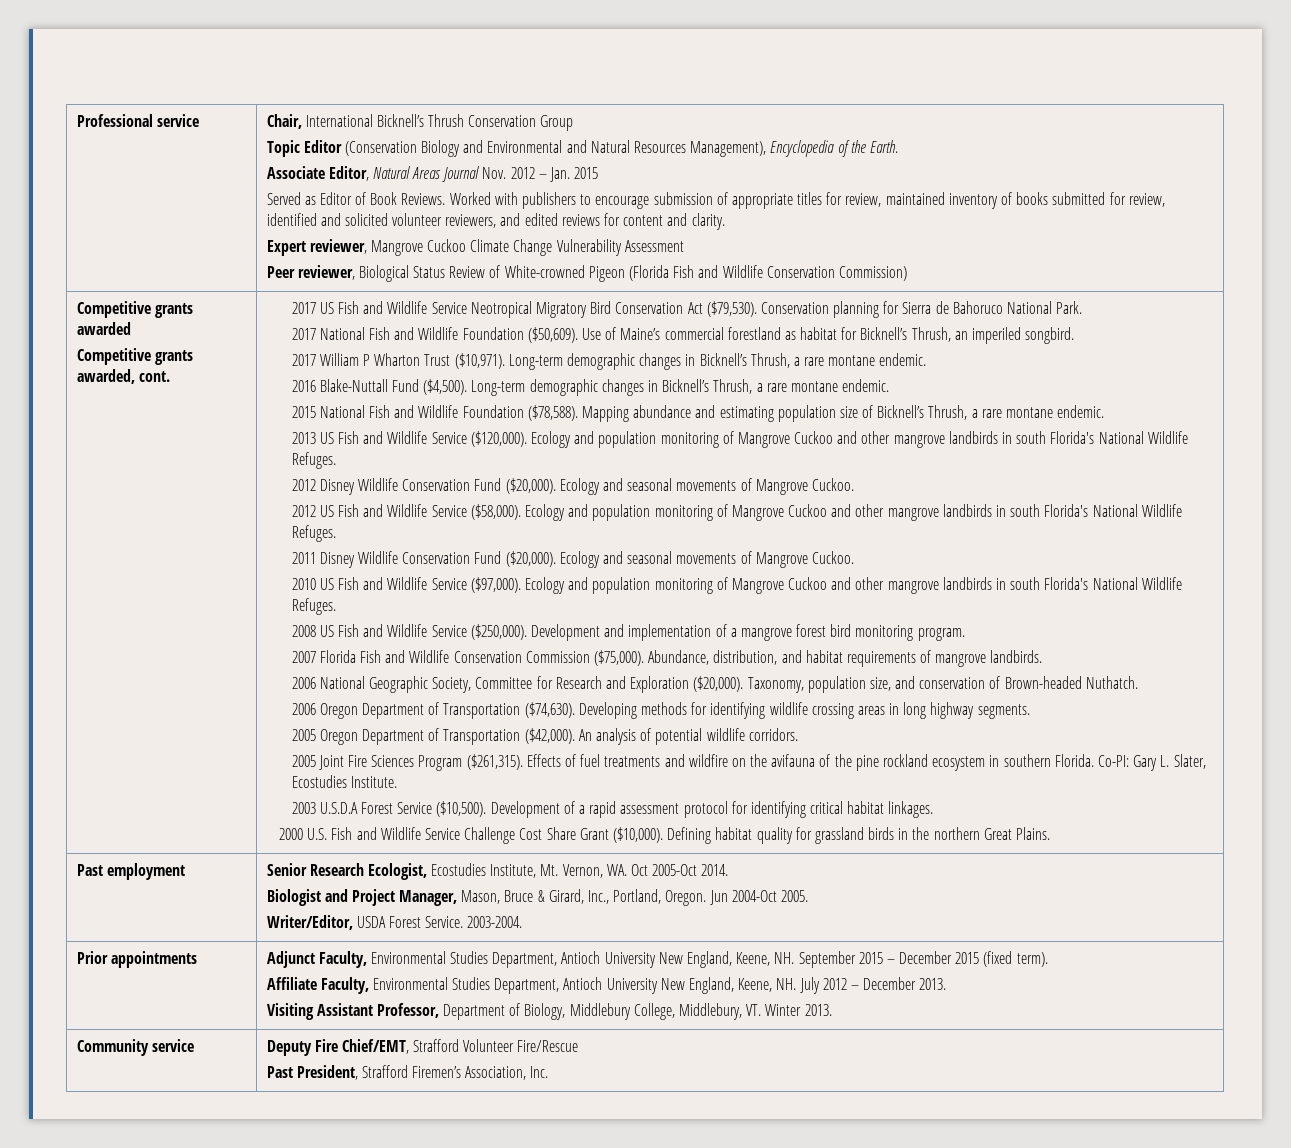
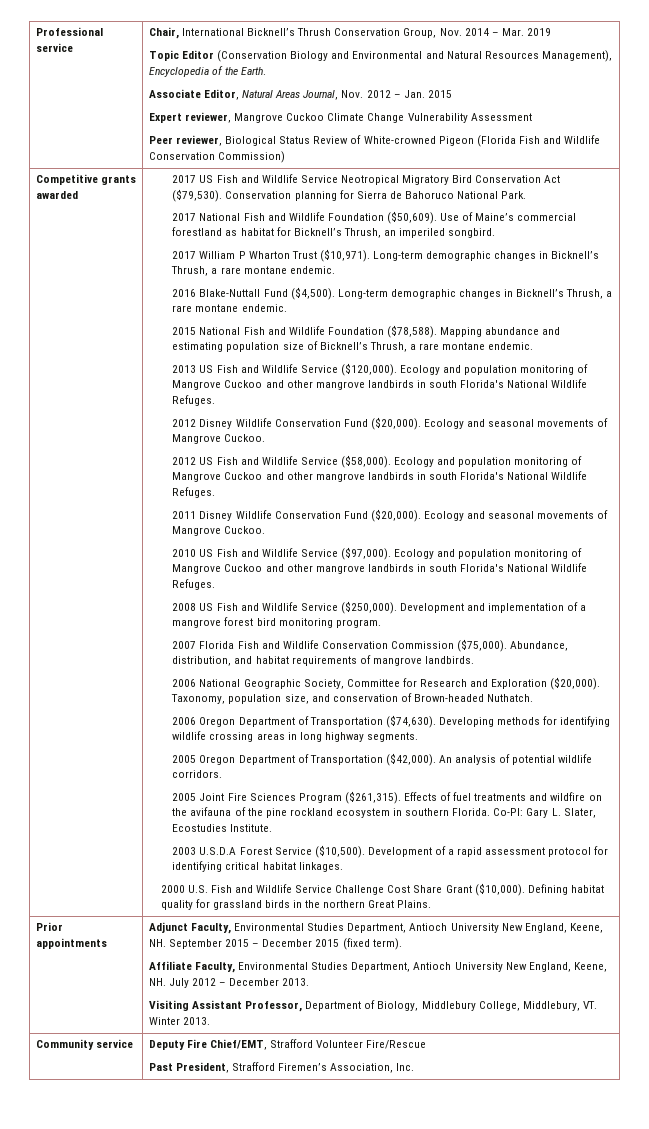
[540,115,574,131] Group -> [403,28,551,38] Group, Nov. 2014 – Mar. 2019
[442,166,480,182] Journal -> [303,90,339,100] Journal,
[266,192,1165,209] [266,213,725,230] // Served as Editor of Book Reviews. Worked with publishers to encourage submission of appropriate titles for review, maintained inventory of books submitted for review, identified and solicited volunteer reviewers, and edited reviews for content and clarity. -> (452, 94) none
[76,348,193,365] [76,369,170,384] // Competitive grants awarded, cont. -> (78, 195) none
[76,863,185,880] [266,863,729,880] [266,889,808,906] [266,915,523,930] // Past employment | Senior Research Ecologist, Ecostudies Institute, Mt. Vernon, WA. Oct 2005-Oct 2014. // Biologist and Project Manager, Mason, Bruce & Girard, Inc., Portland, Oregon. Jun 2004-Oct 2005. // Writer/Editor, USDA Forest Service. 2003-2004. -> (432, 904) none

